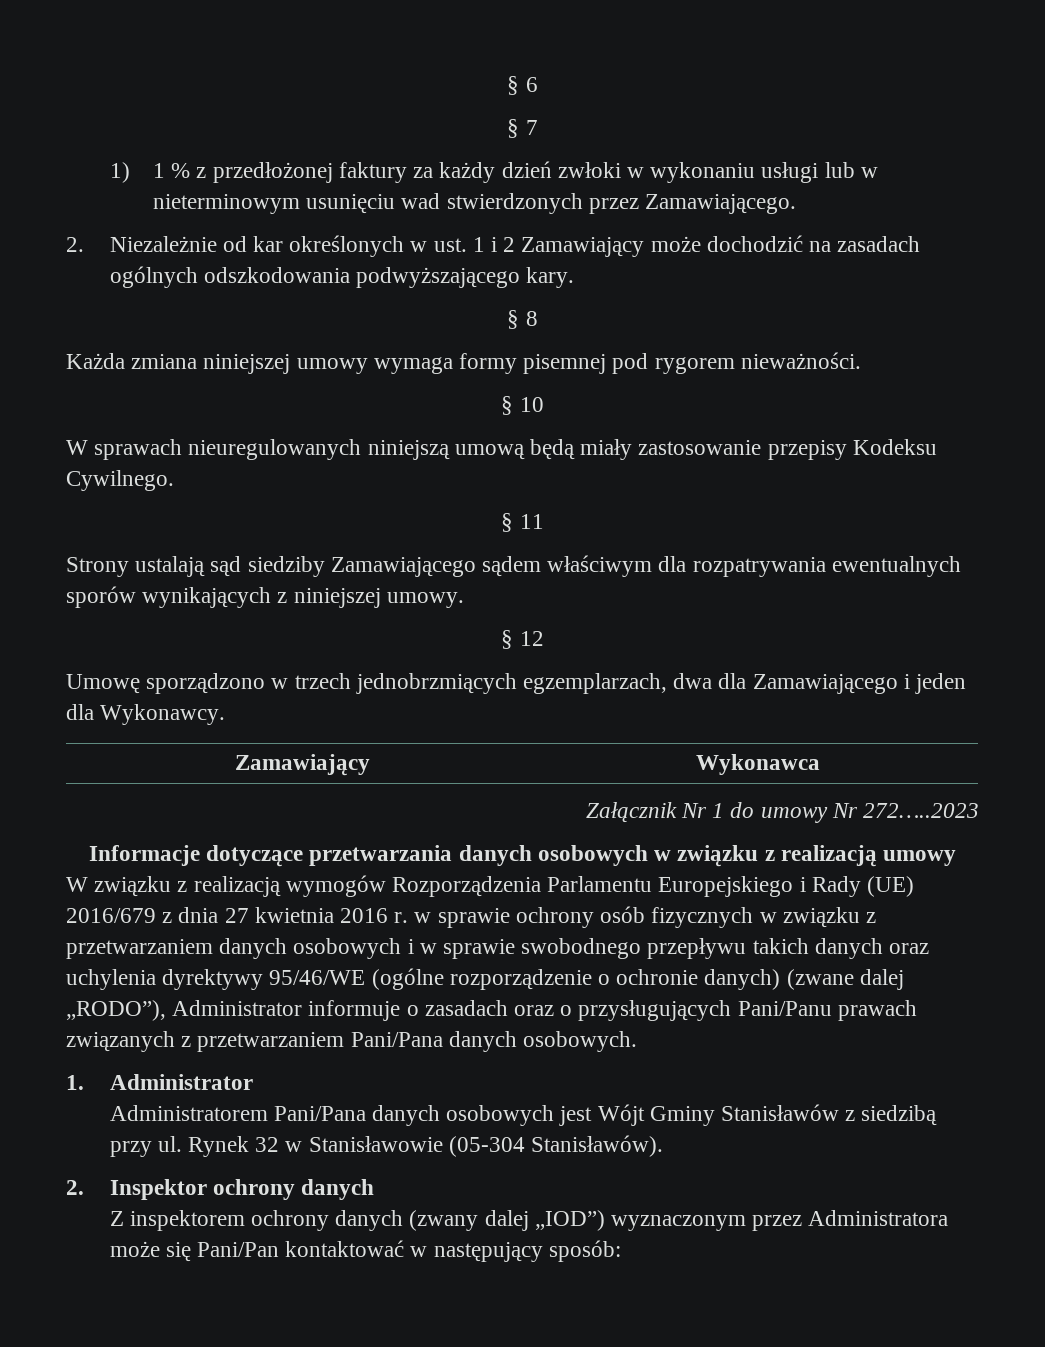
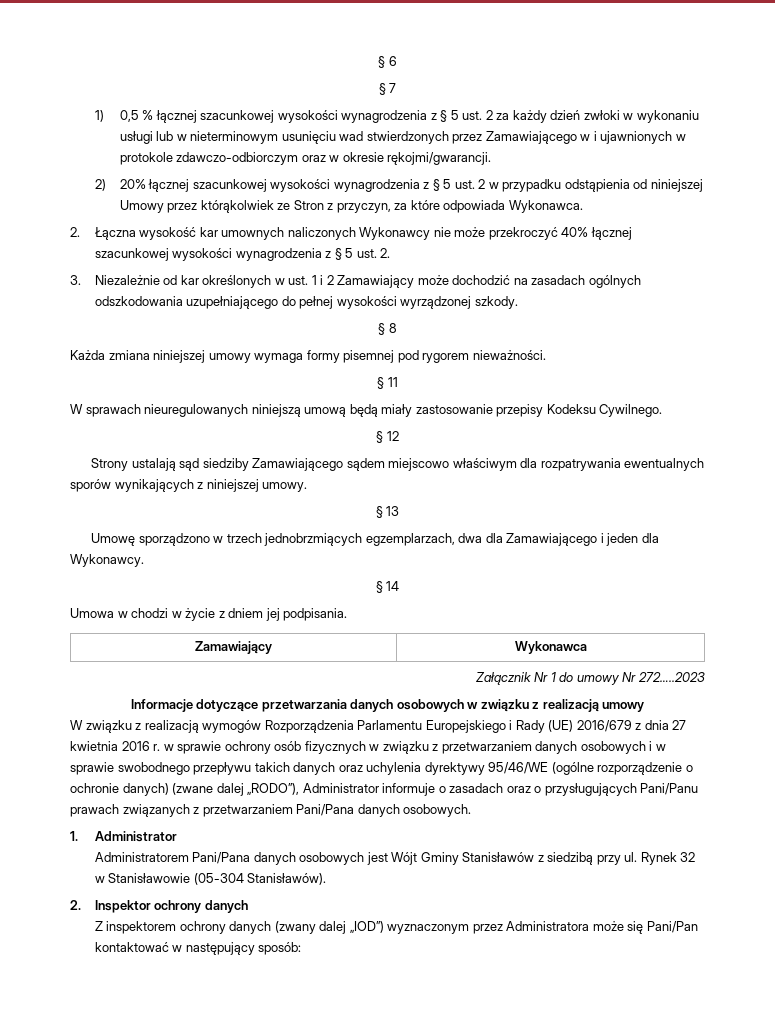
[153,162,407,183] 1 % z przedłożonej faktury -> [119,110,493,123] 0,5 % łącznej szacunkowej wysokości wynagrodzenia z § 5 ust. 2
[645,194,797,214] [66,237,84,252] Zamawiającego. // 2. -> [485,131,686,144] [119,152,492,165] [94,179,703,192] [119,200,583,213] [70,227,632,240] [94,248,391,261] [70,275,81,285] Zamawiającego w i ujawnionych w protokole zdawczo-odbiorczym oraz w okresie rękojmi/gwarancji. // 2) 20% łącznej szacunkowej wysokości wynagrodzenia z § 5 ust. 2 w przypadku odstąpienia od niniejszej Umowy przez którąkolwiek ze Stron z przyczyn, za które odpowiada Wykonawca. // 2. Łączna wysokość kar umownych naliczonych Wykonawcy nie może przekroczyć 40% łącznej szacunkowej wysokości wynagrodzenia z § 5 ust. 2. // 3.
[355,267,575,288] podwyższającego kary. -> [186,296,518,309] uzupełniającego do pełnej wysokości wyrządzonej szkody.
[519,397,544,412] 10 -> [387,377,398,387] 11
[519,514,544,529] 11 -> [386,431,399,441] 12
(542, 566) none -> [388,458,450,471] miejscowo
[519,631,544,646] 12 -> [386,506,400,516] 13
(226, 714) none -> [375,581,400,593] [70,608,348,621] // § 14 // Umowa w chodzi w życie z dniem jej podpisania.

